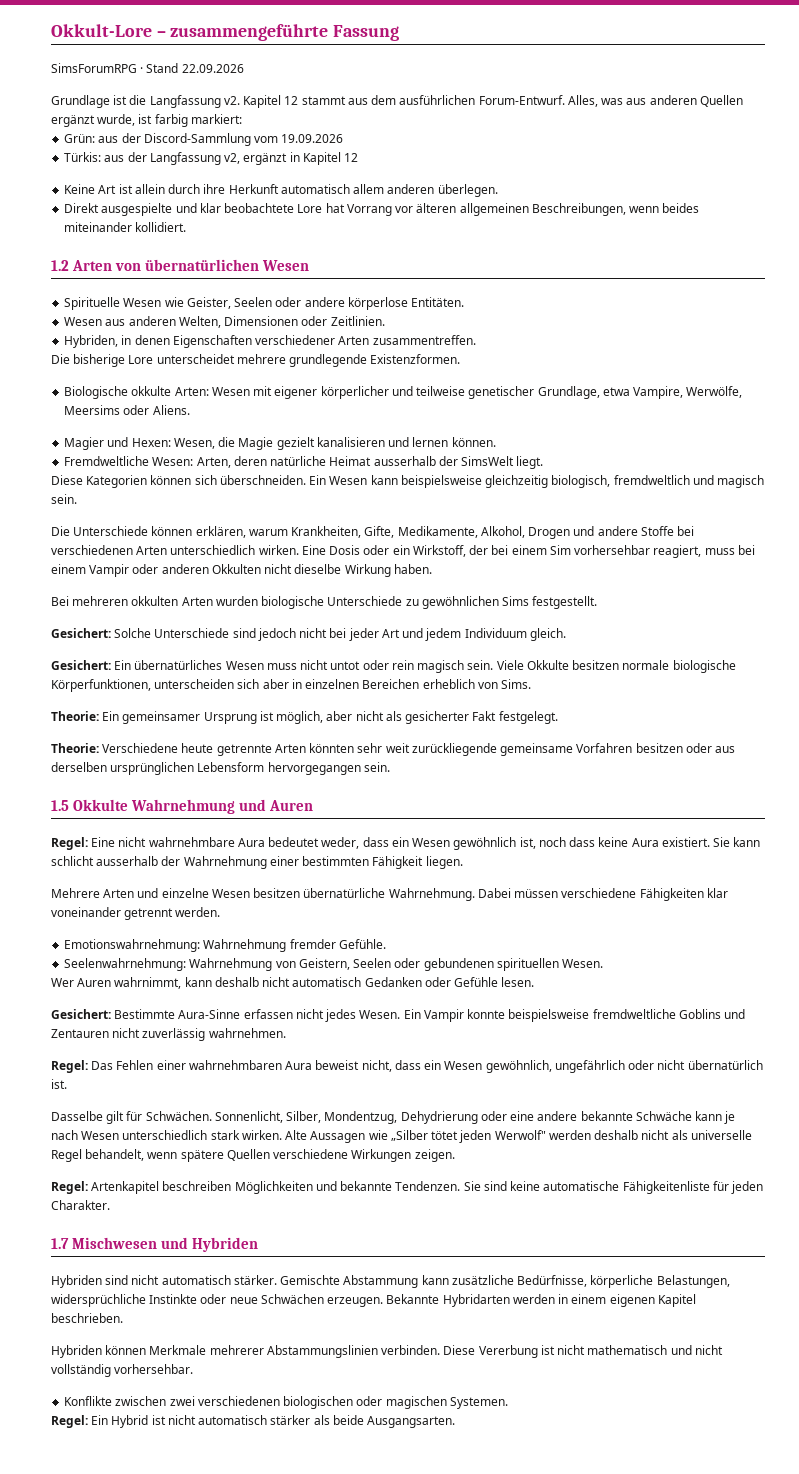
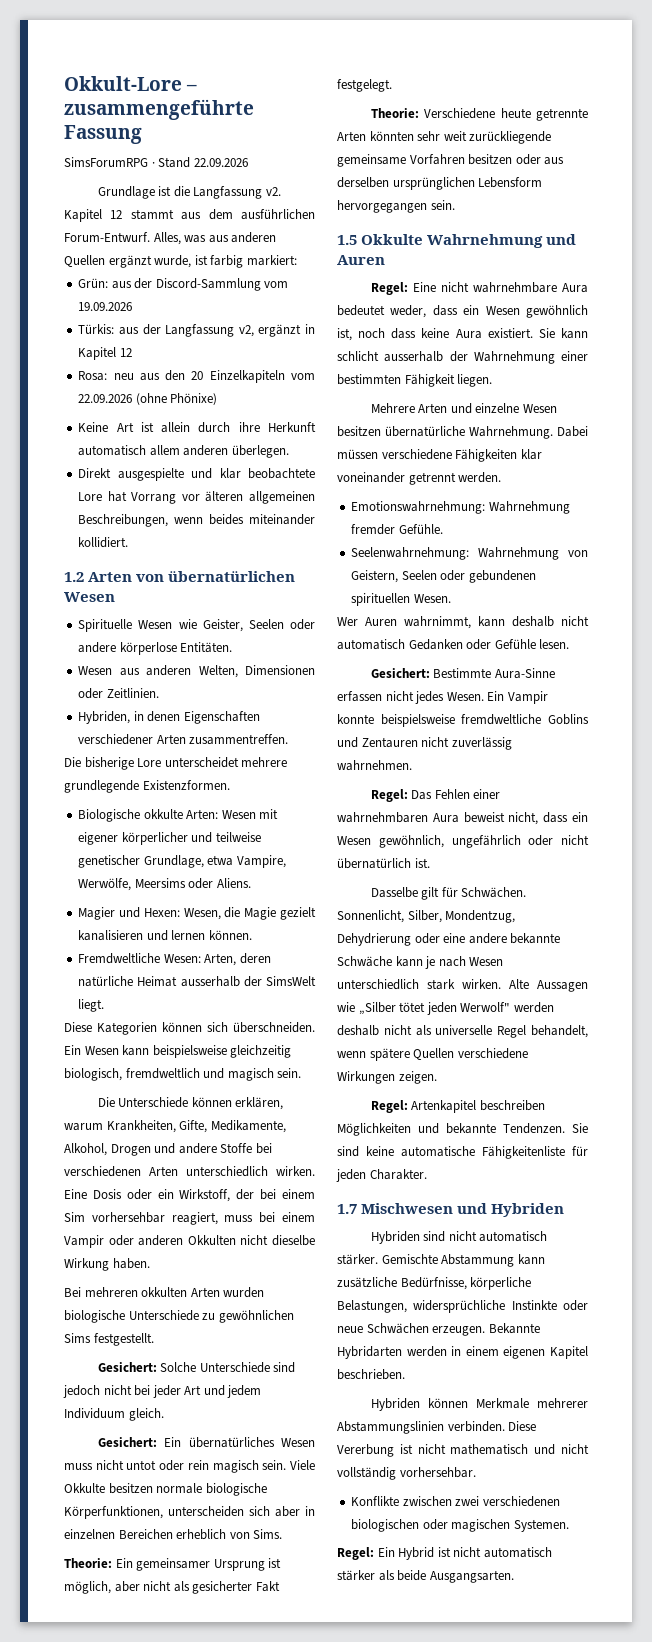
(359, 157) none -> [78,370,315,383] [78,393,218,405] // Rosa: neu aus den 20 Einzelkapiteln vom 22.09.2026 (ohne Phönixe)

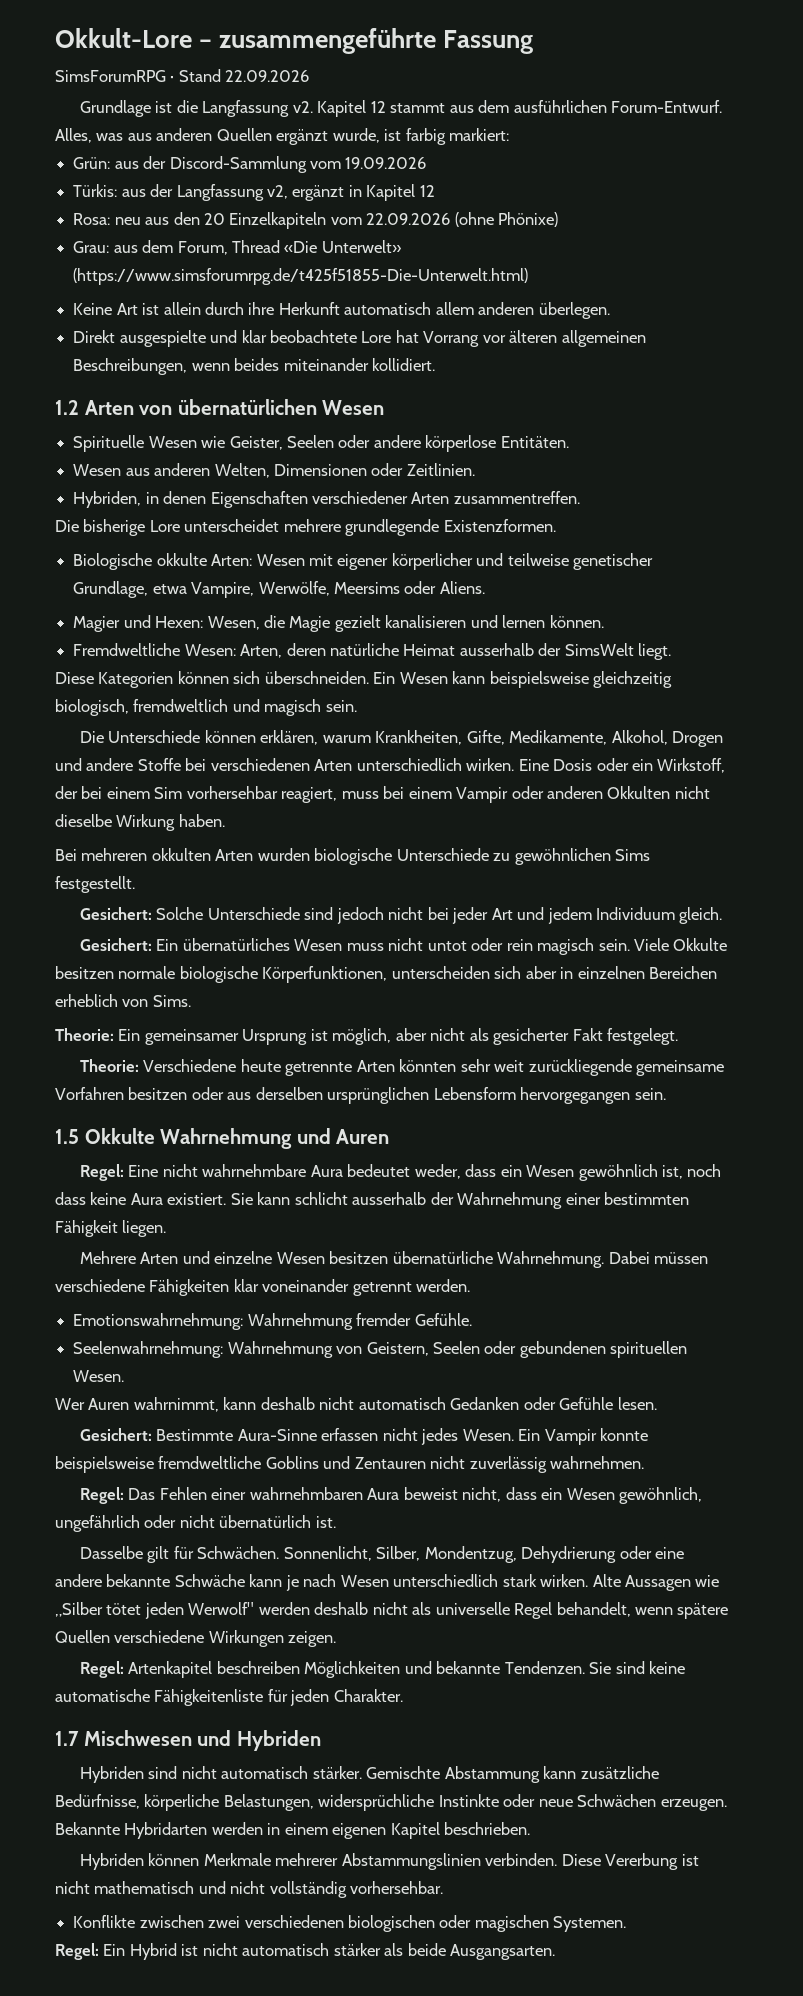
(218, 399) none -> [73,240,402,255] [73,268,529,285] // Grau: aus dem Forum, Thread «Die Unterwelt» (https://www.simsforumrpg.de/t425f51855-Die-Unterwelt.html)

